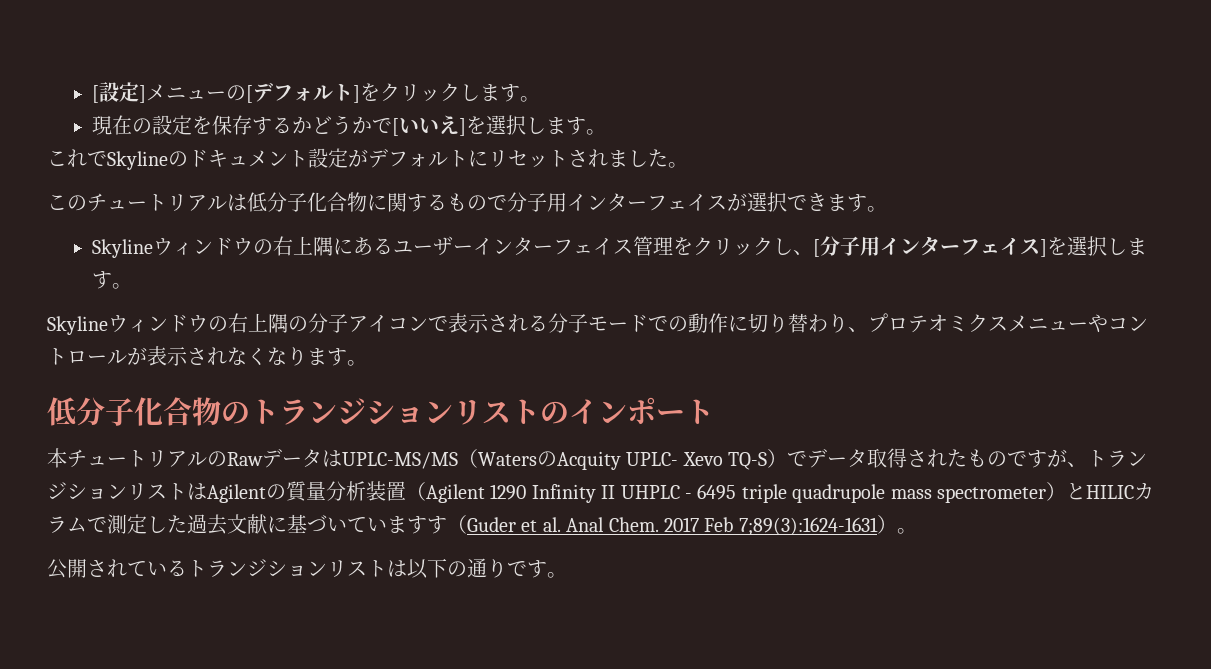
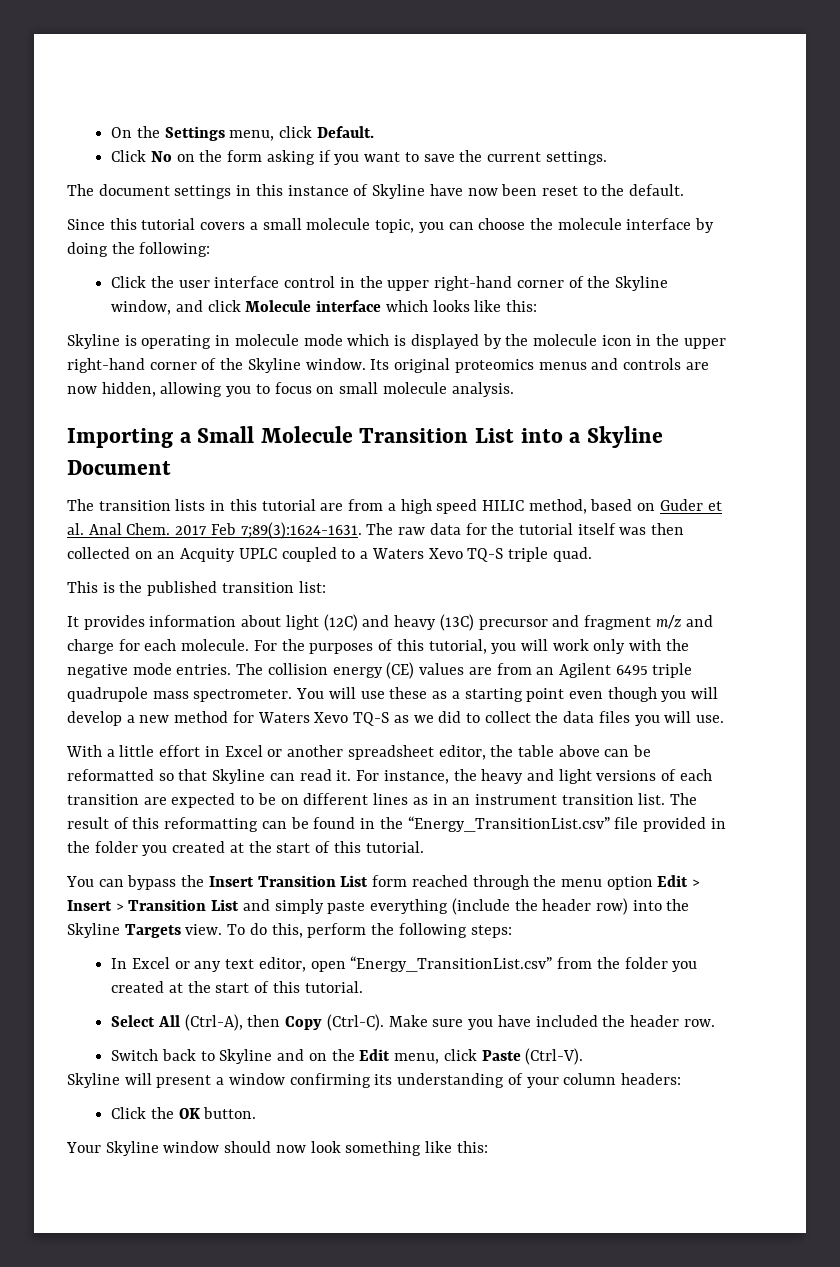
[91,82,540,103] [91,115,606,136] [47,148,688,170] [47,192,887,212] [91,236,1147,258] [91,271,132,289] [47,313,1148,335] [47,346,367,366] [47,397,714,426] [47,448,1148,470] [47,481,1154,503] [47,514,467,535] [設定]メニューの[デフォルト]をクリックします。 // 現在の設定を保存するかどうかで[いいえ]を選択します。 // これでSkylineのドキュメント設定がデフォルトにリセットされました。 // このチュートリアルは低分子化合物に関するもので分子用インターフェイスが選択できます。 // Skylineウィンドウの右上隅にあるユーザーインターフェイス管理をクリックし、[分子用インターフェイス]を選択します。 // Skylineウィンドウの右上隅の分子アイコンで表示される分子モードでの動作に切り替わり、プロテオミクスメニューやコントロールが表示されなくなります。 // 低分子化合物のトランジションリストのインポート // 本チュートリアルのRawデータはUPLC-MS/MS（WatersのAcquity UPLC- Xevo TQ-S）でデータ取得されたものですが、トランジションリストはAgilentの質量分析装置（Agilent 1290 Infinity II UHPLC - 6495 triple quadrupole mass spectrometer）とHILICカラムで測定した過去文献に基づいていますす（ -> [111,126,374,141] [111,150,607,165] [67,184,685,199] [67,218,715,233] [67,242,211,257] [111,276,669,291] [111,300,538,315] [67,334,726,349] [67,358,709,373] [67,382,514,397] [67,426,663,448] [67,460,171,475] [67,499,656,514] On the Settings menu, click Default. // Click No on the form asking if you want to save the current settings. // The document settings in this instance of Skyline have now been reset to the default. // Since this tutorial covers a small molecule topic, you can choose the molecule interface by doing the following: // Click the user interface control in the upper right-hand corner of the Skyline window, and click Molecule interface which looks like this: // Skyline is operating in molecule mode which is displayed by the molecule icon in the upper right-hand corner of the Skyline window. Its original proteomics menus and controls are now hidden, allowing you to focus on small molecule analysis. // Importing a Small Molecule Transition List into a Skyline Document // The transition lists in this tutorial are from a high speed HILIC method, based on
[738,515,917,536] [47,558,567,579] 7;89(3):1624-1631）。 // 公開されているトランジションリストは以下の通りです。 -> [240,522,685,539] [67,547,592,562] [67,581,326,596] [67,614,714,631] [67,639,689,654] [67,662,693,679] [67,687,719,702] [67,711,725,726] [66,745,652,760] [67,769,712,784] [67,793,698,808] [67,816,726,832] [67,841,424,856] [66,875,701,890] [67,898,690,915] [67,923,512,938] [111,956,698,972] [111,981,363,993] [111,1014,715,1031] [111,1048,584,1065] [67,1073,681,1088] [111,1107,257,1119] [66,1141,488,1156] 7;89(3):1624-1631. The raw data for the tutorial itself was then collected on an Acquity UPLC coupled to a Waters Xevo TQ-S triple quad. // This is the published transition list: // It provides information about light (12C) and heavy (13C) precursor and fragment m/z and charge for each molecule. For the purposes of this tutorial, you will work only with the negative mode entries. The collision energy (CE) values are from an Agilent 6495 triple quadrupole mass spectrometer. You will use these as a starting point even though you will develop a new method for Waters Xevo TQ-S as we did to collect the data files you will use. // With a little effort in Excel or another spreadsheet editor, the table above can be reformatted so that Skyline can read it. For instance, the heavy and light versions of each transition are expected to be on different lines as in an instrument transition list. The result of this reformatting can be found in the “Energy_TransitionList.csv” file provided in the folder you created at the start of this tutorial. // You can bypass the Insert Transition List form reached through the menu option Edit > Insert > Transition List and simply paste everything (include the header row) into the Skyline Targets view. To do this, perform the following steps: // In Excel or any text editor, open “Energy_TransitionList.csv” from the folder you created at the start of this tutorial. // Select All (Ctrl-A), then Copy (Ctrl-C). Make sure you have included the header row. // Switch back to Skyline and on the Edit menu, click Paste (Ctrl-V). // Skyline will present a window confirming its understanding of your column headers: // Click the OK button. // Your Skyline window should now look something like this:

